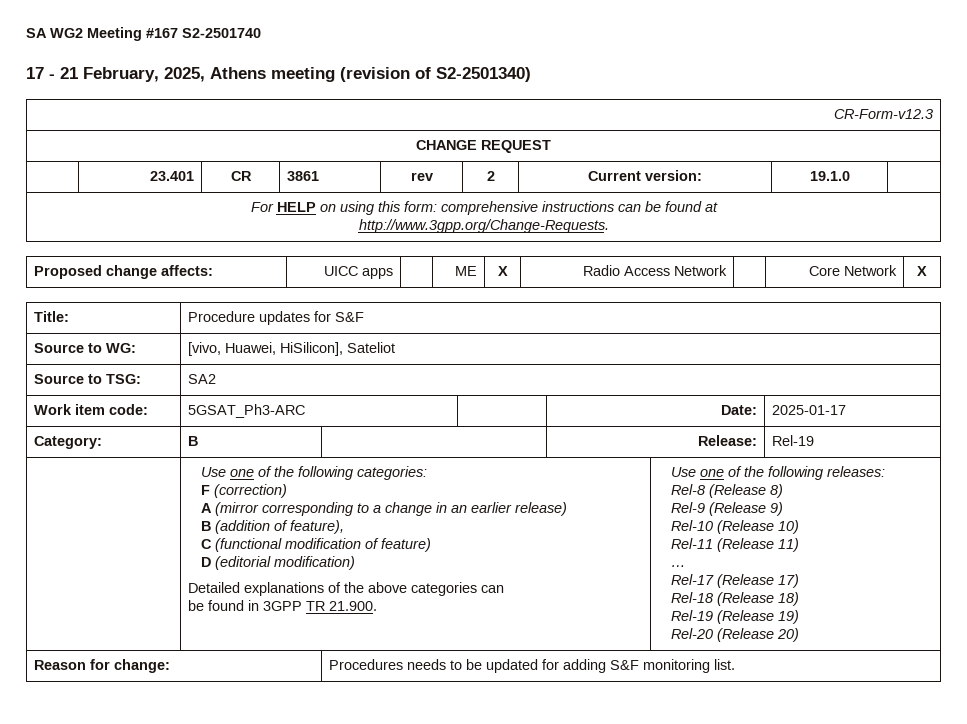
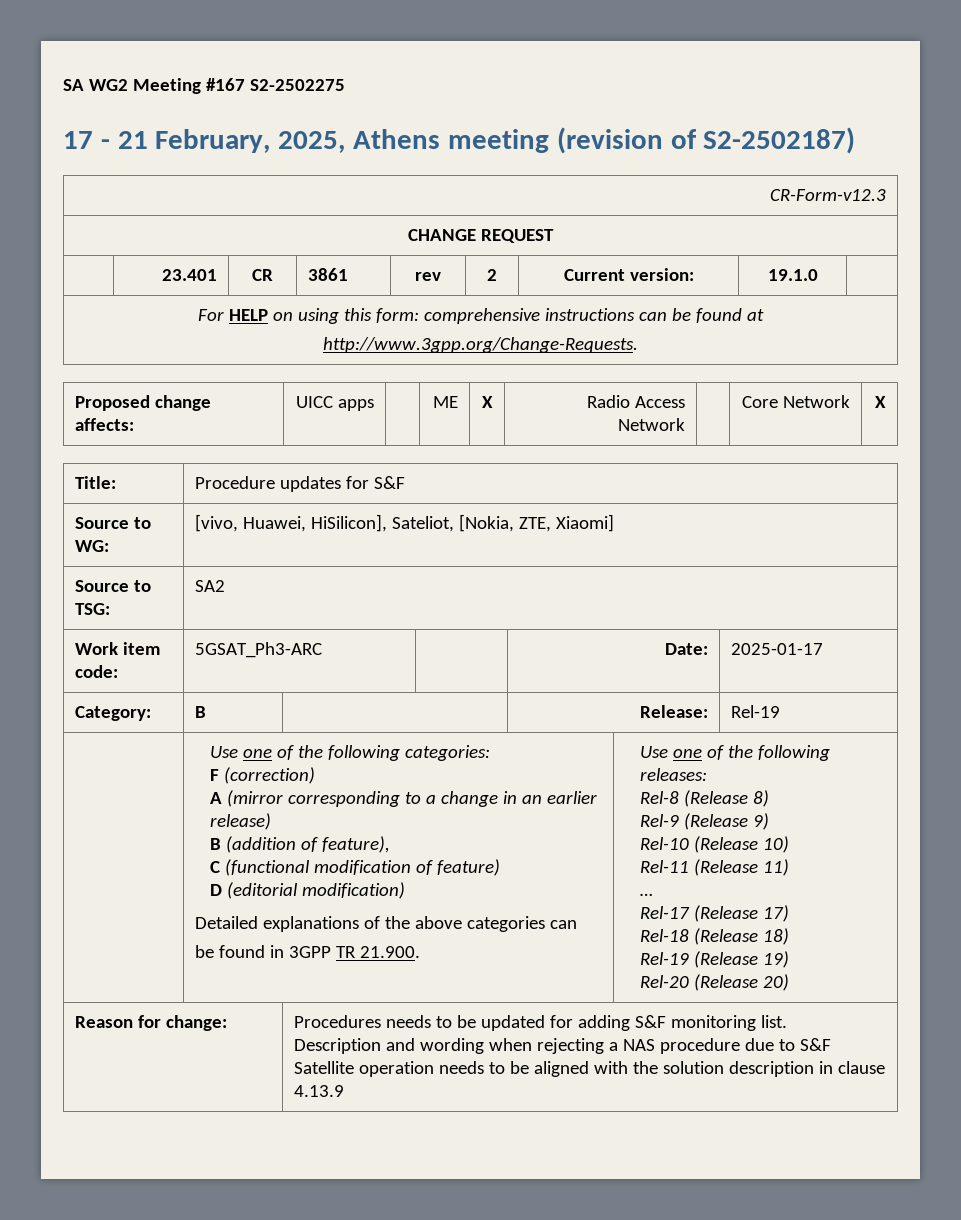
[182,28,261,38] S2-2501740 -> [249,79,345,91] S2-2502275
[436,67,531,82] S2-2501340) -> [703,127,856,154] S2-2502187)
[347,342,396,353] Sateliot -> [392,514,615,532] Sateliot, [Nokia, ZTE, Xiaomi]
(736, 664) none -> [294,1038,832,1054] [294,1061,886,1077] [294,1085,345,1097] // Description and wording when rejecting a NAS procedure due to S&F Satellite operation needs to be aligned with the solution description in clause 4.13.9

